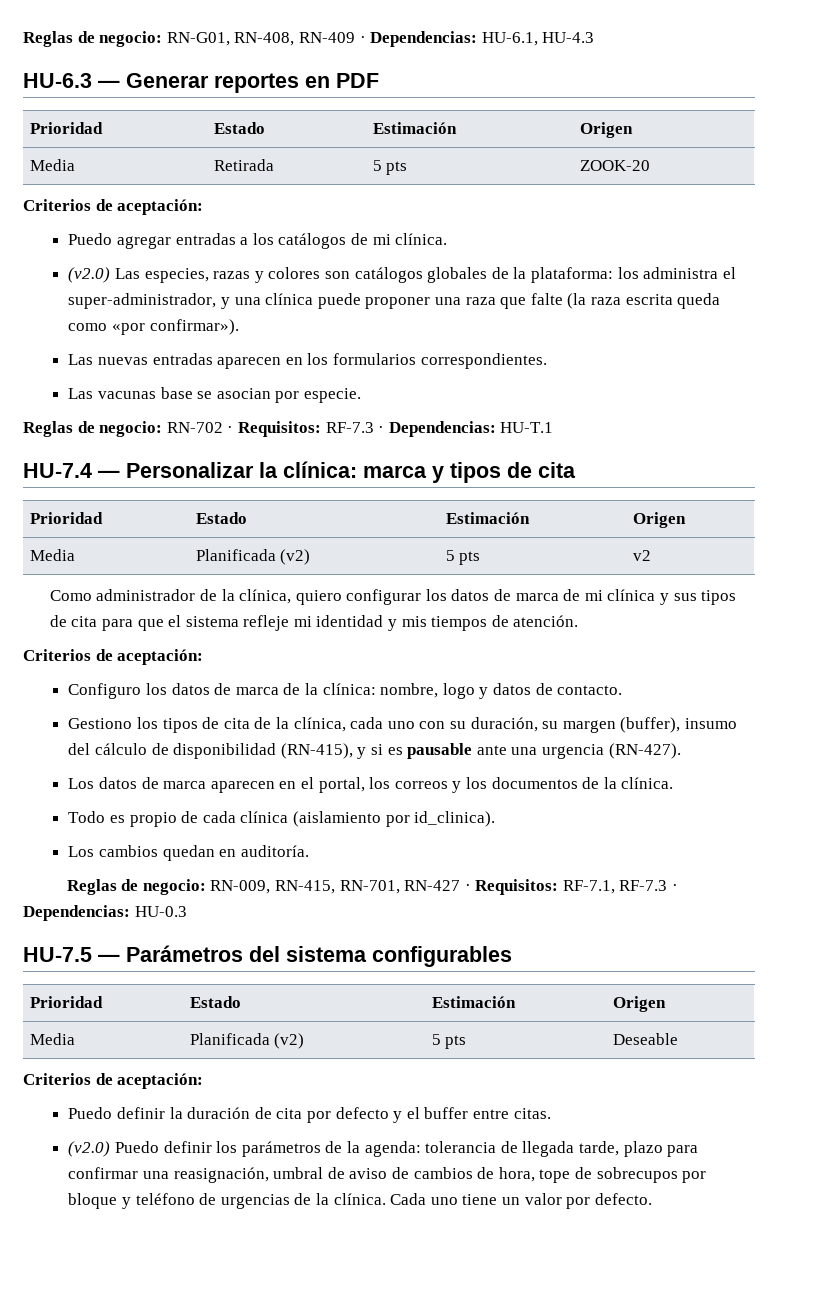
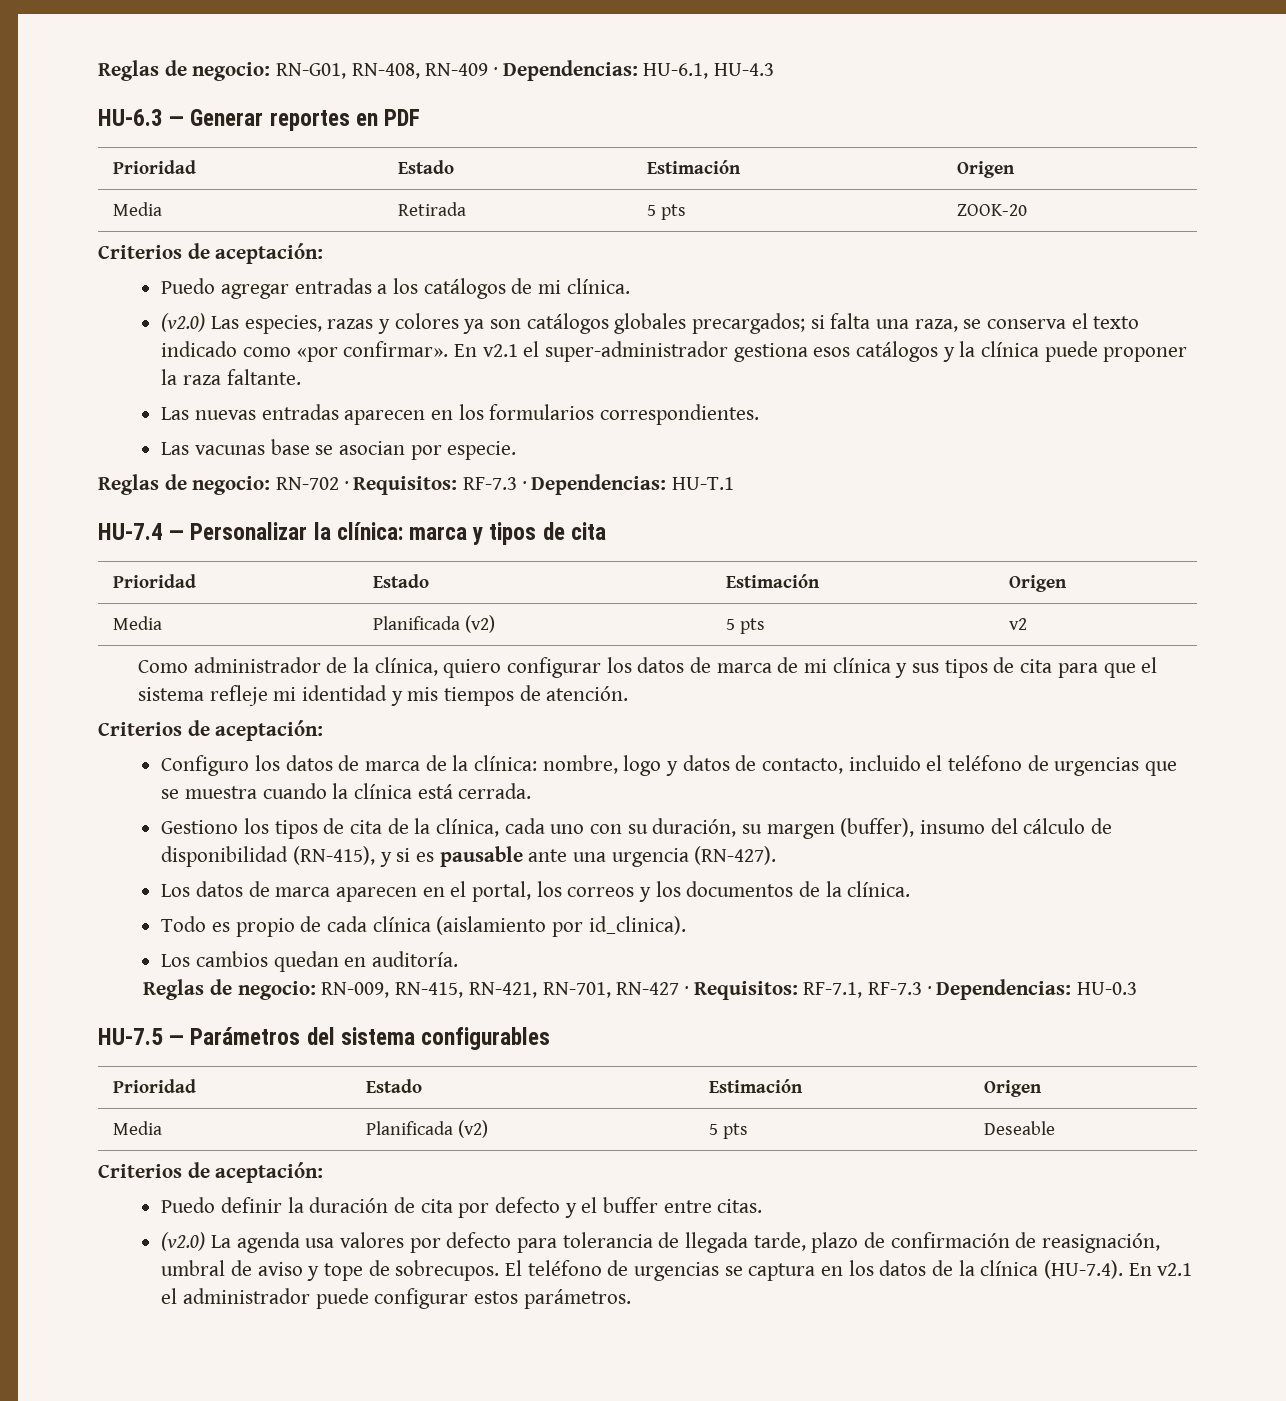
(321, 273) none -> [463,319,485,334] ya
[491,267,736,283] [68,293,721,309] [68,319,239,335] de la plataforma: los administra el super-administrador, y una clínica puede proponer una raza que falte (la raza escrita queda como «por confirmar»). -> [691,313,1140,334] [161,341,1188,362] [161,369,301,385] precargados; si falta una raza, se conserva el texto indicado como «por confirmar». En v2.1 el super-administrador gestiona esos catálogos y la clínica puede proponer la raza faltante.
[557,685,623,695] contacto. -> [761,755,1177,776] [161,783,532,799] contacto, incluido el teléfono de urgencias que se muestra cuando la clínica está cerrada.
(335, 887) none -> [468,982,537,998] RN-421,
[115,1141,421,1157] Puedo definir los parámetros de la agenda: -> [210,1232,557,1253] La agenda usa valores por defecto para
[667,1145,699,1157] [68,1167,170,1179] para confirmar una -> [863,1232,1037,1248] de confirmación de
[392,1167,707,1183] [68,1193,652,1209] de cambios de hora, tope de sobrecupos por bloque y teléfono de urgencias de la clínica. Cada uno tiene un valor por defecto. -> [307,1260,1193,1281] [161,1288,631,1309] y tope de sobrecupos. El teléfono de urgencias se captura en los datos de la clínica (HU-7.4). En v2.1 el administrador puede configurar estos parámetros.

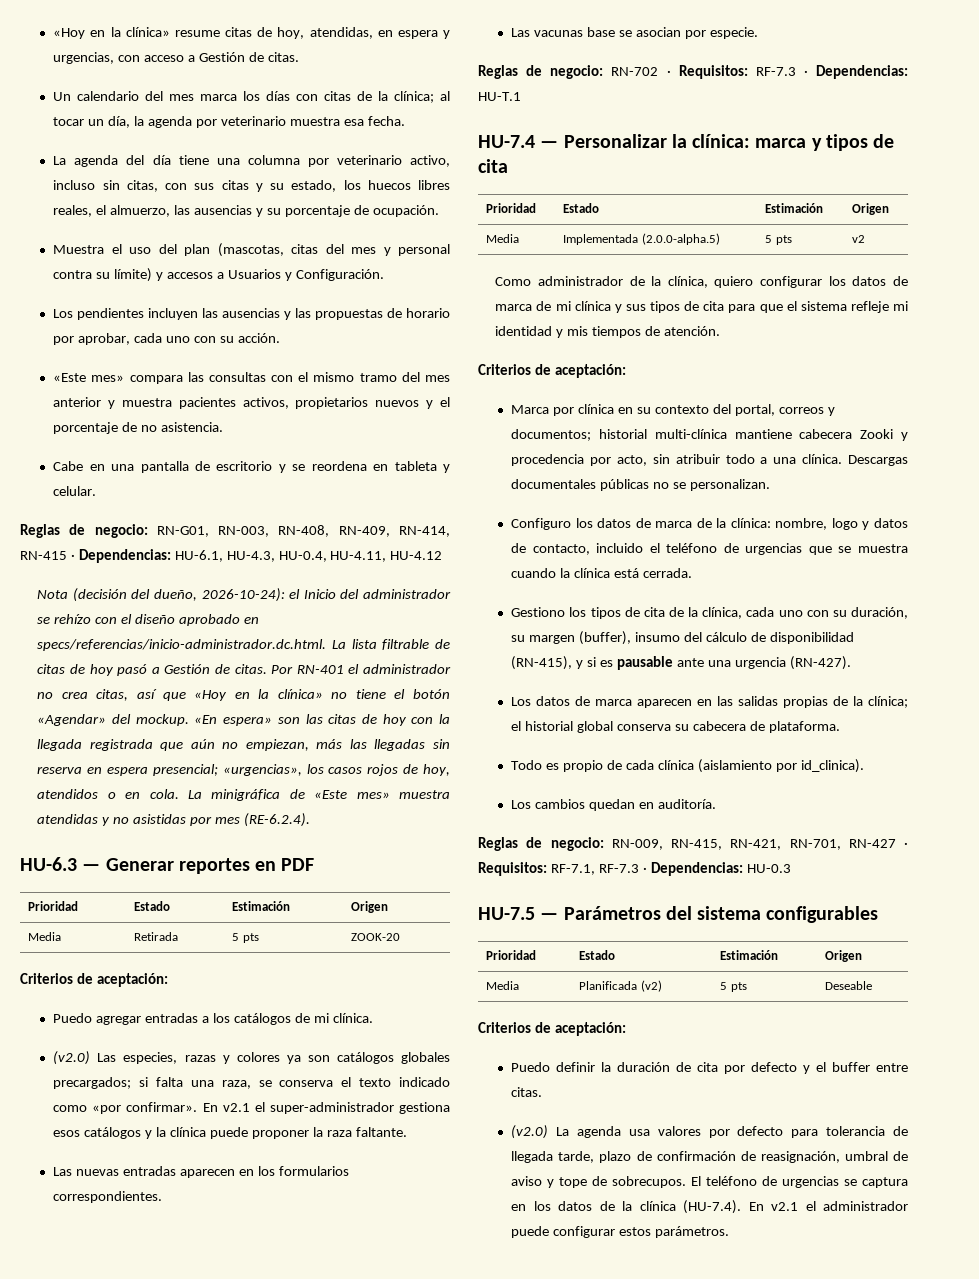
[98,60,775,81] Reglas de negocio: RN-G01, RN-408, RN-409 · Dependencias: HU-6.1, HU-4.3 -> [53,27,450,39] [53,52,299,64] [53,91,450,103] [53,116,405,128] [53,155,451,167] [53,180,450,192] [53,205,439,217] [53,243,451,257] [53,268,384,282] [53,308,450,320] [53,333,280,345] [53,372,450,384] [53,397,450,409] [53,422,224,434] [53,461,451,473] [53,486,97,496] [20,524,450,538] [20,549,443,563] [37,588,452,602] [37,614,259,626] [37,639,450,651] [37,664,451,676] [37,689,450,701] [37,714,451,726] [37,739,450,751] [37,764,450,776] [37,789,451,801] [37,813,310,827] «Hoy en la clínica» resume citas de hoy, atendidas, en espera y urgencias, con acceso a Gestión de citas. // Un calendario del mes marca los días con citas de la clínica; al tocar un día, la agenda por veterinario muestra esa fecha. // La agenda del día tiene una columna por veterinario activo, incluso sin citas, con sus citas y su estado, los huecos libres reales, el almuerzo, las ausencias y su porcentaje de ocupación. // Muestra el uso del plan (mascotas, citas del mes y personal contra su límite) y accesos a Usuarios y Configuración. // Los pendientes incluyen las ausencias y las propuestas de horario por aprobar, cada uno con su acción. // «Este mes» compara las consultas con el mismo tramo del mes anterior y muestra pacientes activos, propietarios nuevos y el porcentaje de no asistencia. // Cabe en una pantalla de escritorio y se reordena en tableta y celular. // Reglas de negocio: RN-G01, RN-003, RN-408, RN-409, RN-414, RN-415 · Dependencias: HU-6.1, HU-4.3, HU-0.4, HU-4.11, HU-4.12 // Nota (decisión del dueño, 2026-10-24): el Inicio del administrador se rehízo con el diseño aprobado en specs/referencias/inicio-administrador.dc.html. La lista filtrable de citas de hoy pasó a Gestión de citas. Por RN-401 el administrador no crea citas, así que «Hoy en la clínica» no tiene el botón «Agendar» del mockup. «En espera» son las citas de hoy con la llegada registrada que aún no empiezan, más las llegadas sin reserva en espera presencial; «urgencias», los casos rojos de hoy, atendidos o en cola. La minigráfica de «Este mes» muestra atendidas y no asistidas por mes (RE-6.2.4).
[373,615,496,633] Planificada (v2) -> [563,233,720,245] Implementada (2.0.0-alpha.5)
(324, 730) none -> [511,404,835,416] [511,429,908,441] [511,454,909,466] [511,479,770,491] // Marca por clínica en su contexto del portal, correos y documentos; historial multi-clínica mantiene cabecera Zooki y procedencia por acto, sin atribuir todo a una clínica. Descargas documentales públicas no se personalizan.
[450,881,911,902] el portal, los correos y los documentos de la clínica. -> [717,696,908,708] [511,721,840,733] las salidas propias de la clínica; el historial global conserva su cabecera de plataforma.

